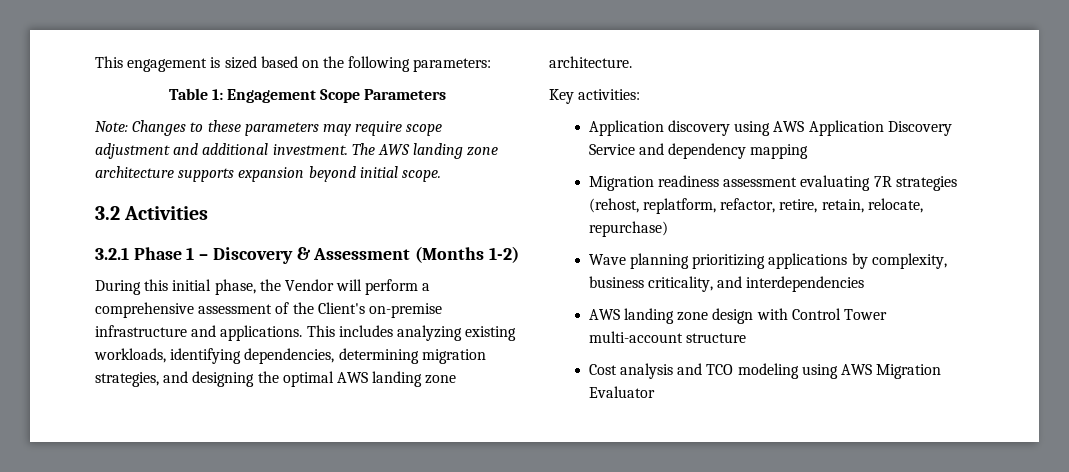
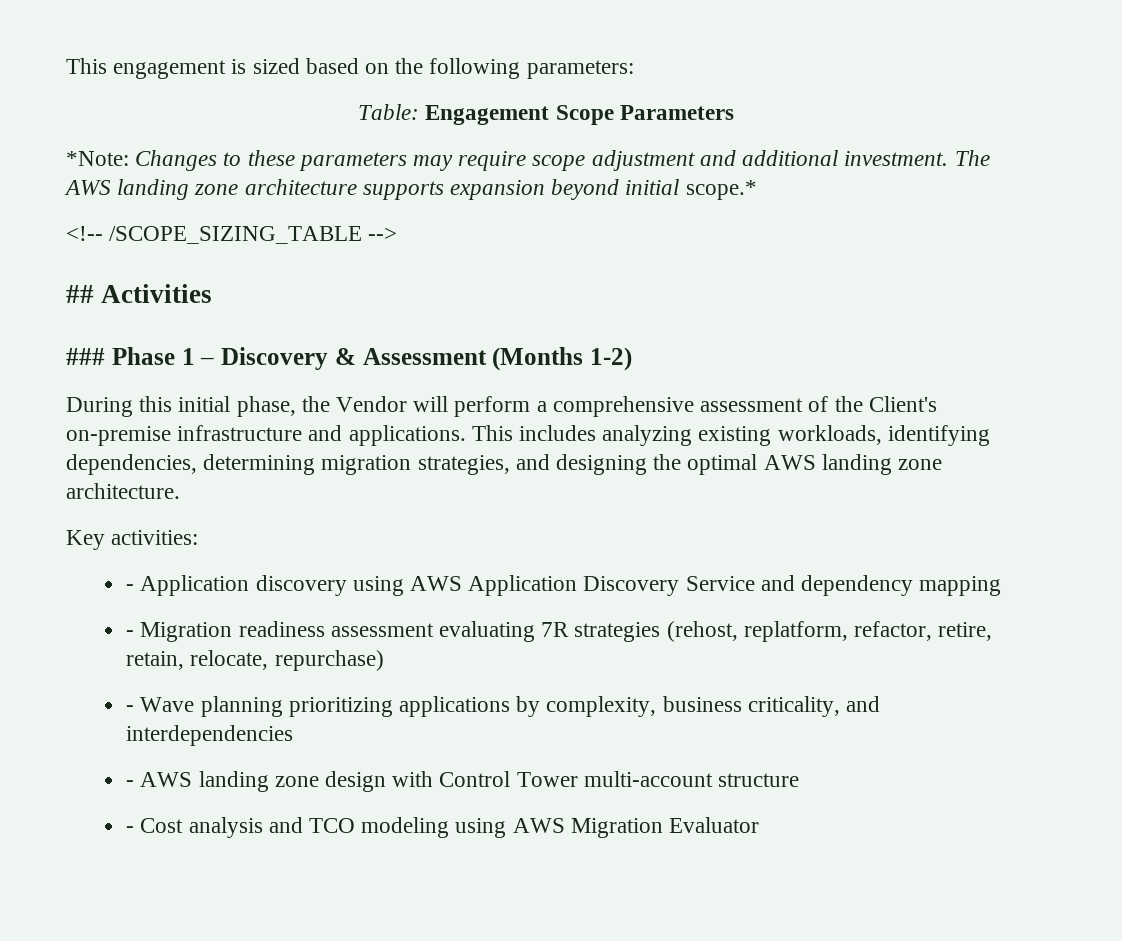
[168,88,223,100] Table 1: -> [358,104,420,120] Table:
[95,121,128,132] Note: -> [66,151,129,166] *Note:
[401,170,441,182] [95,206,120,220] scope. // 3.2 -> [685,180,757,200] [66,226,398,244] [66,285,94,303] scope.* // <!-- /SCOPE_SIZING_TABLE --> // ##
[95,247,129,260] 3.2.1 -> [66,348,105,365] ###
(641, 94) none -> [126,584,135,591] -
(809, 151) none -> [126,630,135,637] -
(668, 229) none -> [126,705,135,712] -
(865, 284) none -> [126,780,135,787] -
(746, 338) none -> [126,826,135,833] -

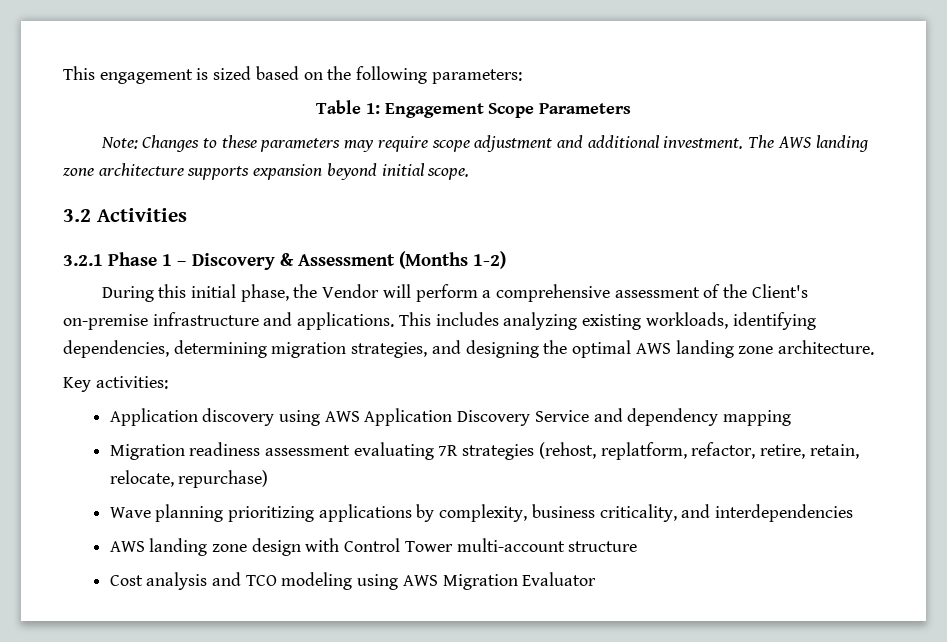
[358,104,420,120] Table: -> [316,100,380,114] Table 1:
[66,151,129,166] *Note: -> [100,137,138,149] Note:
[685,180,757,200] [66,226,398,244] [66,285,94,303] scope.* // <!-- /SCOPE_SIZING_TABLE --> // ## -> [427,168,470,180] [63,209,91,222] scope. // 3.2
[66,348,105,365] ### -> [63,254,103,266] 3.2.1
[126,584,135,591] - -> (168, 382) none
[126,630,135,637] - -> (792, 418) none
[126,705,135,712] - -> (269, 479) none
[126,780,135,787] - -> (854, 513) none
[126,826,135,833] - -> (638, 546) none

